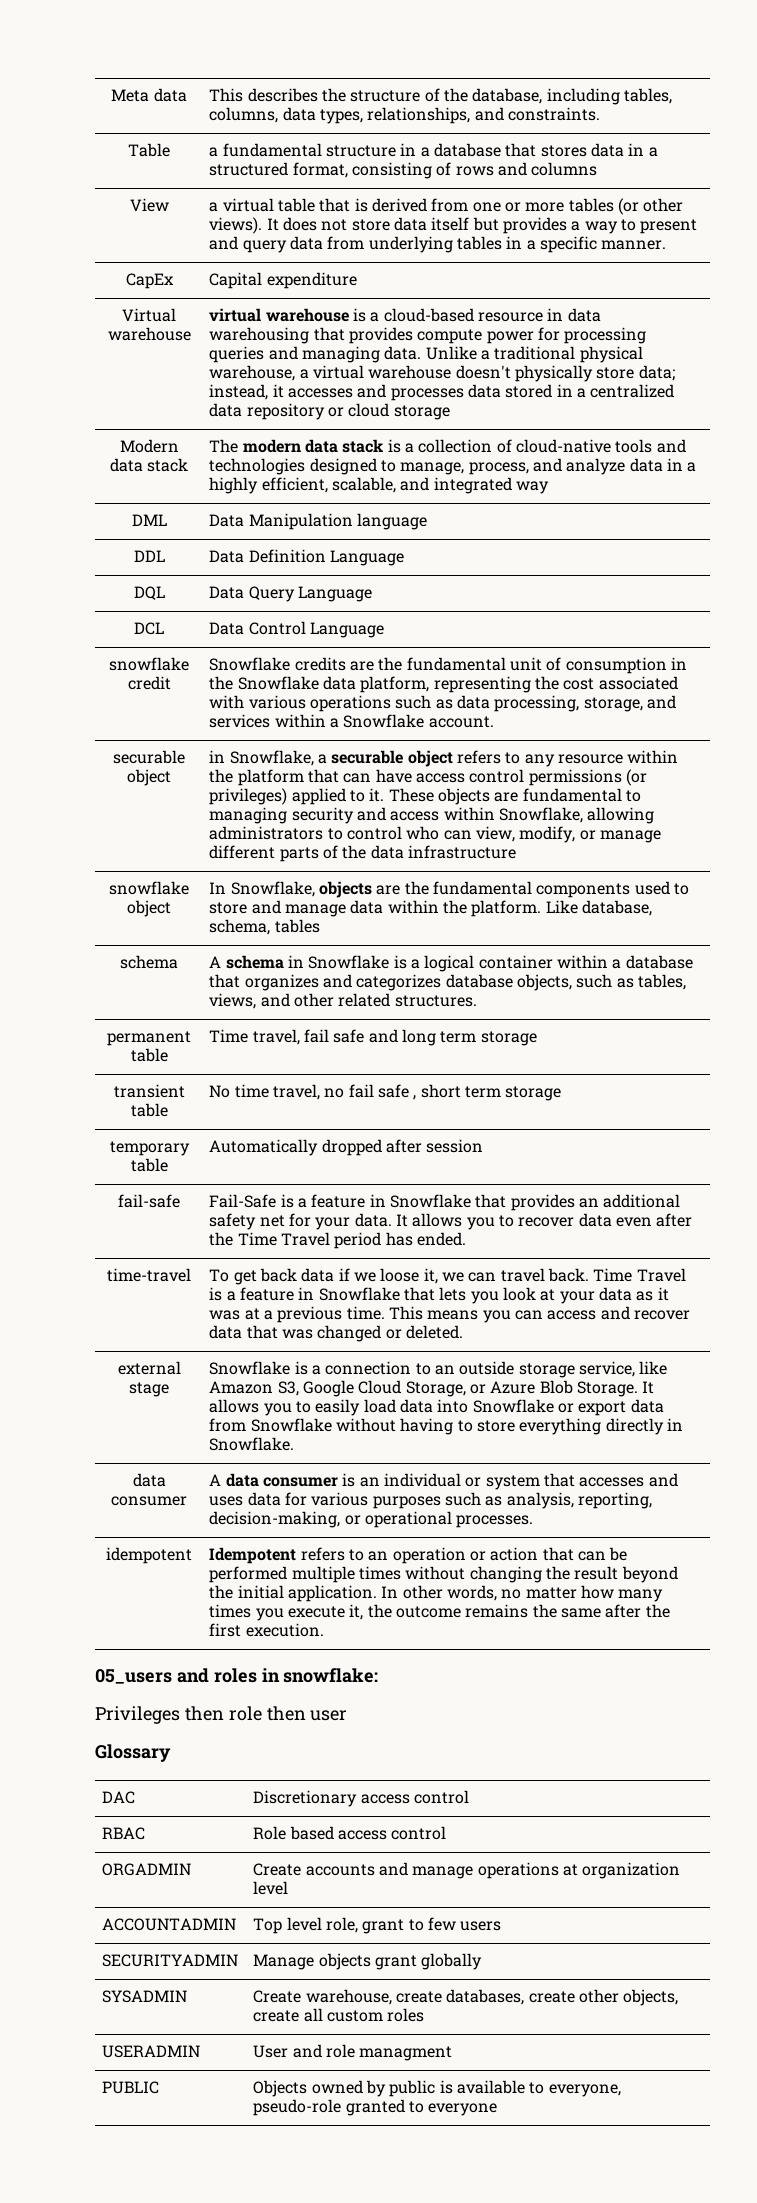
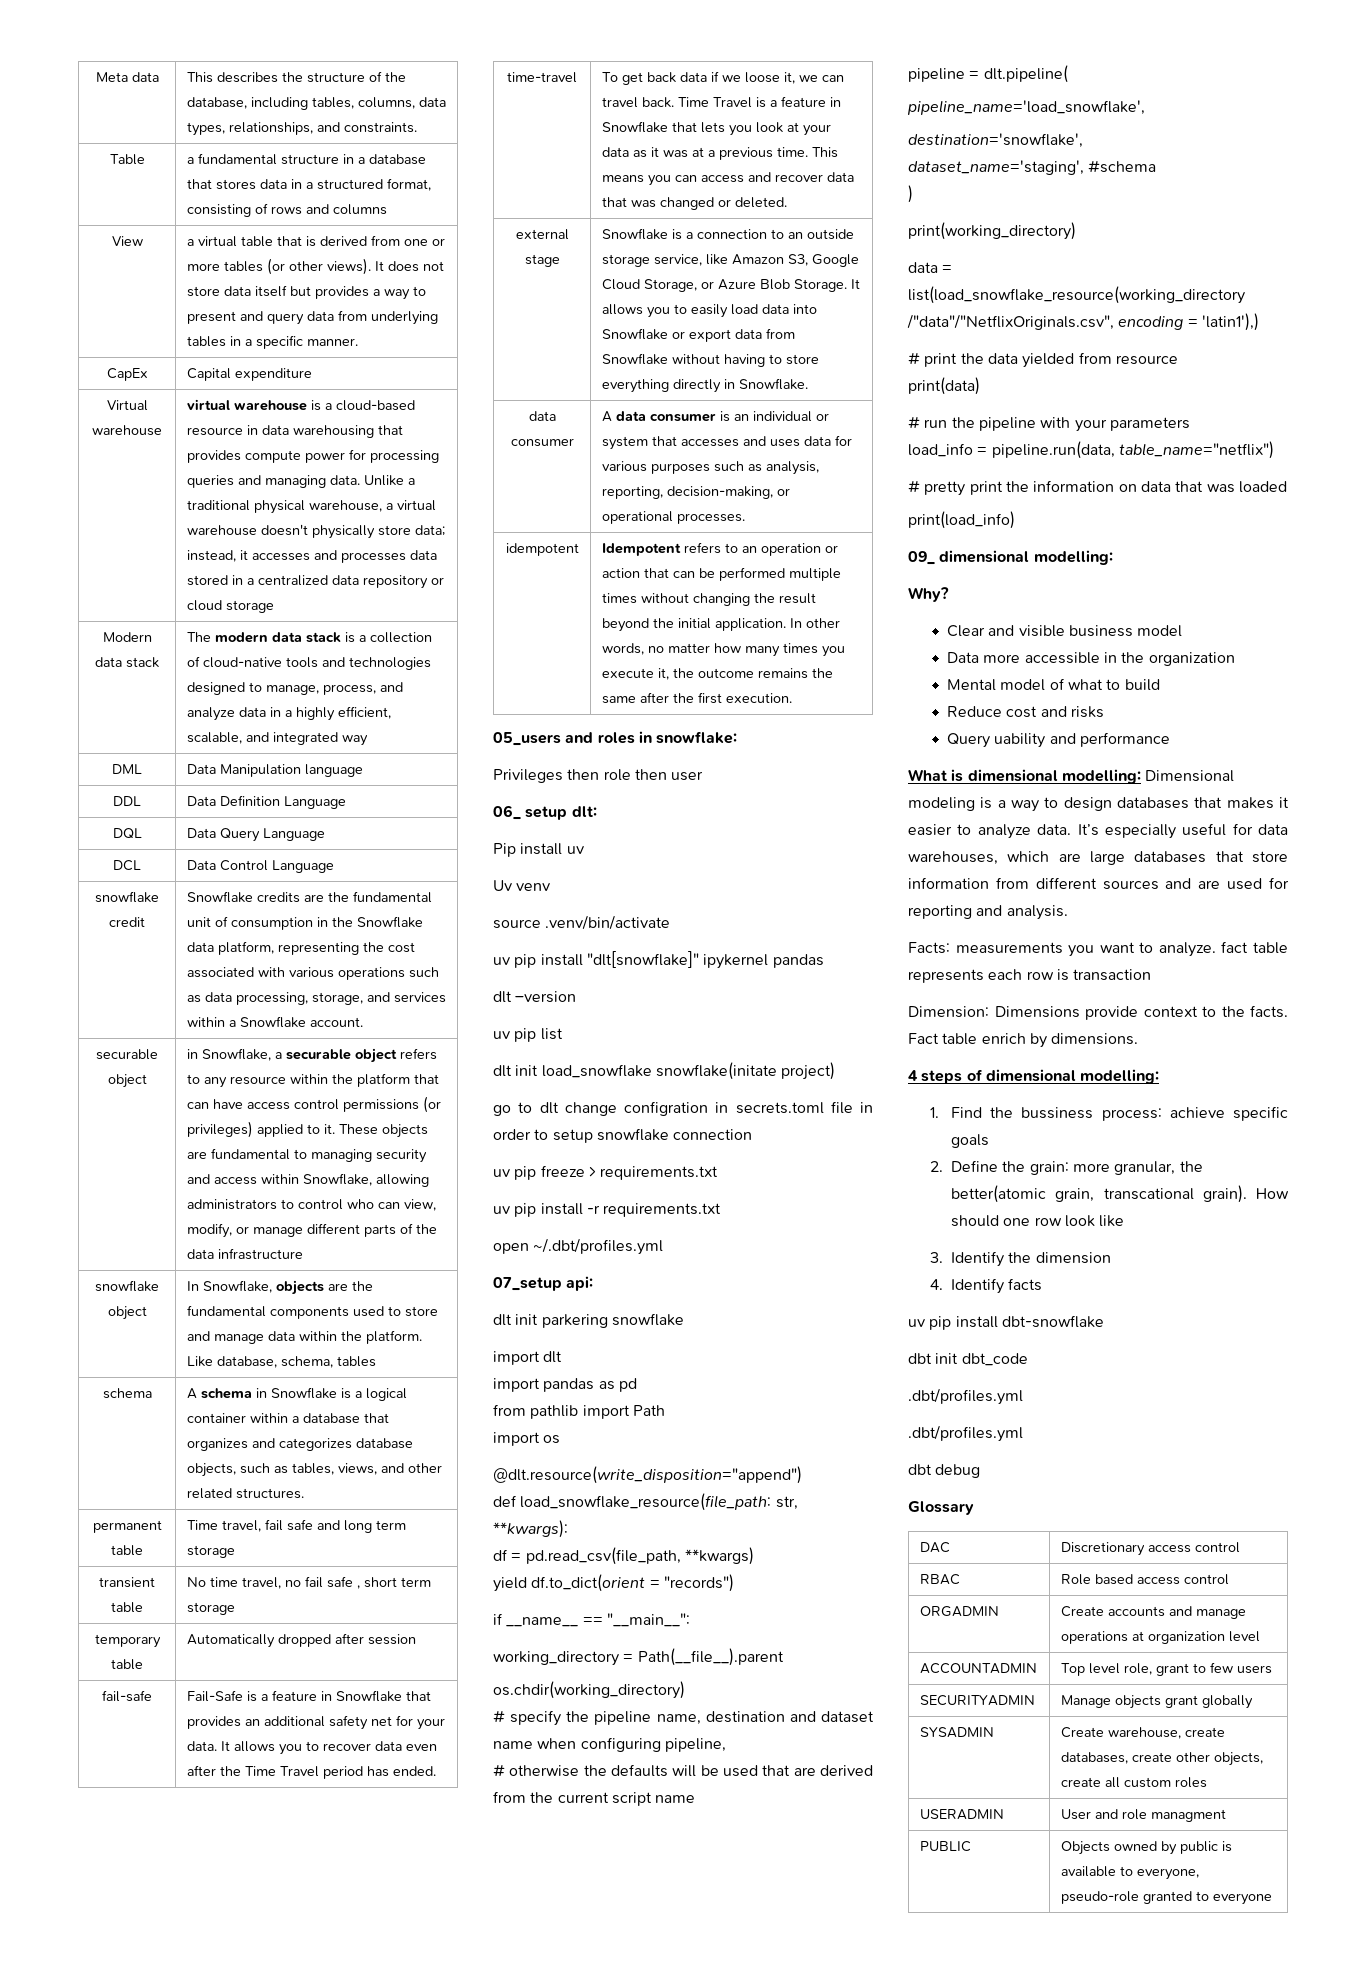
(348, 1715) none -> [493,805,597,820] [493,843,584,857] [493,880,551,891] [493,915,671,930] [493,951,824,969] [493,991,577,1003] [493,1028,563,1042] [493,1062,836,1080] [493,1101,873,1116] [493,1128,753,1143] [493,1165,719,1180] [493,1203,722,1217] [493,1238,664,1255] [493,1276,594,1291] [493,1313,684,1328] [493,1351,563,1365] [493,1378,637,1392] [493,1404,665,1419] [493,1432,561,1446] [493,1466,802,1484] [493,1493,798,1511] [493,1520,568,1538] [493,1547,754,1565] [493,1574,734,1592] [493,1613,690,1627] [493,1648,784,1666] [493,1681,685,1699] [493,1710,874,1726] [493,1737,726,1752] [493,1764,873,1777] [493,1791,696,1806] [908,65,1068,83] [907,100,1145,115] [908,133,1083,148] [908,160,1157,175] [908,185,913,203] [908,222,1076,240] [908,262,953,273] [908,286,1245,304] [907,313,1259,331] [908,352,1178,368] [908,377,980,395] [908,416,1190,432] [908,441,1274,459] [908,480,1287,496] [908,511,1015,529] [908,550,1113,565] [908,587,949,602] [947,625,1183,637] [947,652,1235,666] [947,678,1160,691] [947,706,1105,718] [947,732,1171,748] [908,769,1235,784] [908,797,1289,812] [908,823,1288,839] [908,851,1288,865] [908,877,1289,890] [908,905,1068,920] [908,941,1288,957] [908,969,1152,983] [908,1005,1288,1020] [908,1033,1139,1048] [908,1069,1160,1084] [929,1106,1288,1121] [951,1134,990,1148] [929,1160,1203,1175] [951,1185,1289,1203] [951,1215,1125,1227] [929,1251,1111,1267] [929,1278,1043,1294] [908,1315,1104,1330] [908,1353,1028,1366] [908,1388,1023,1405] [908,1425,1023,1442] [908,1464,981,1478] // 06_ setup dlt: // Pip install uv // Uv venv // source .venv/bin/activate // uv pip install "dlt[snowflake]" ipykernel pandas // dlt –version // uv pip list // dlt init load_snowflake snowflake(initate project) // go to dlt change configration in secrets.toml file in order to setup snowflake connection // uv pip freeze > requirements.txt // uv pip install -r requirements.txt // open ~/.dbt/profiles.yml // 07_setup api: // dlt init parkering snowflake // import dlt // import pandas as pd // from pathlib import Path // import os // @dlt.resource(write_disposition="append") // def load_snowflake_resource(file_path: str, **kwargs): // df = pd.read_csv(file_path, **kwargs) // yield df.to_dict(orient = "records") // if __name__ == "__main__": // working_directory = Path(__file__).parent // os.chdir(working_directory) // # specify the pipeline name, destination and dataset name when configuring pipeline, // # otherwise the defaults will be used that are derived from the current script name // pipeline = dlt.pipeline( // pipeline_name='load_snowflake', // destination='snowflake', // dataset_name='staging', #schema // ) // print(working_directory) // data = list(load_snowflake_resource(working_directory /"data"/"NetflixOriginals.csv", encoding = 'latin1'),) // # print the data yielded from resource // print(data) // # run the pipeline with your parameters // load_info = pipeline.run(data, table_name="netflix") // # pretty print the information on data that was loaded // print(load_info) // 09_ dimensional modelling: // Why? // Clear and visible business model // Data more accessible in the organization // Mental model of what to build // Reduce cost and risks // Query uability and performance // What is dimensional modelling: Dimensional modeling is a way to design databases that makes it easier to analyze data. It’s especially useful for data warehouses, which are large databases that store information from different sources and are used for reporting and analysis. // Facts: measurements you want to analyze. fact table represents each row is transaction // Dimension: Dimensions provide context to the facts. Fact table enrich by dimensions. // 4 steps of dimensional modelling: // 1. Find the bussiness process: achieve specific goals // 2. Define the grain: more granular, the better(atomic grain, transcational grain). How should one row look like // 3. Identify the dimension // 4. Identify facts // uv pip install dbt-snowflake // dbt init dbt_code // .dbt/profiles.yml // .dbt/profiles.yml // dbt debug

